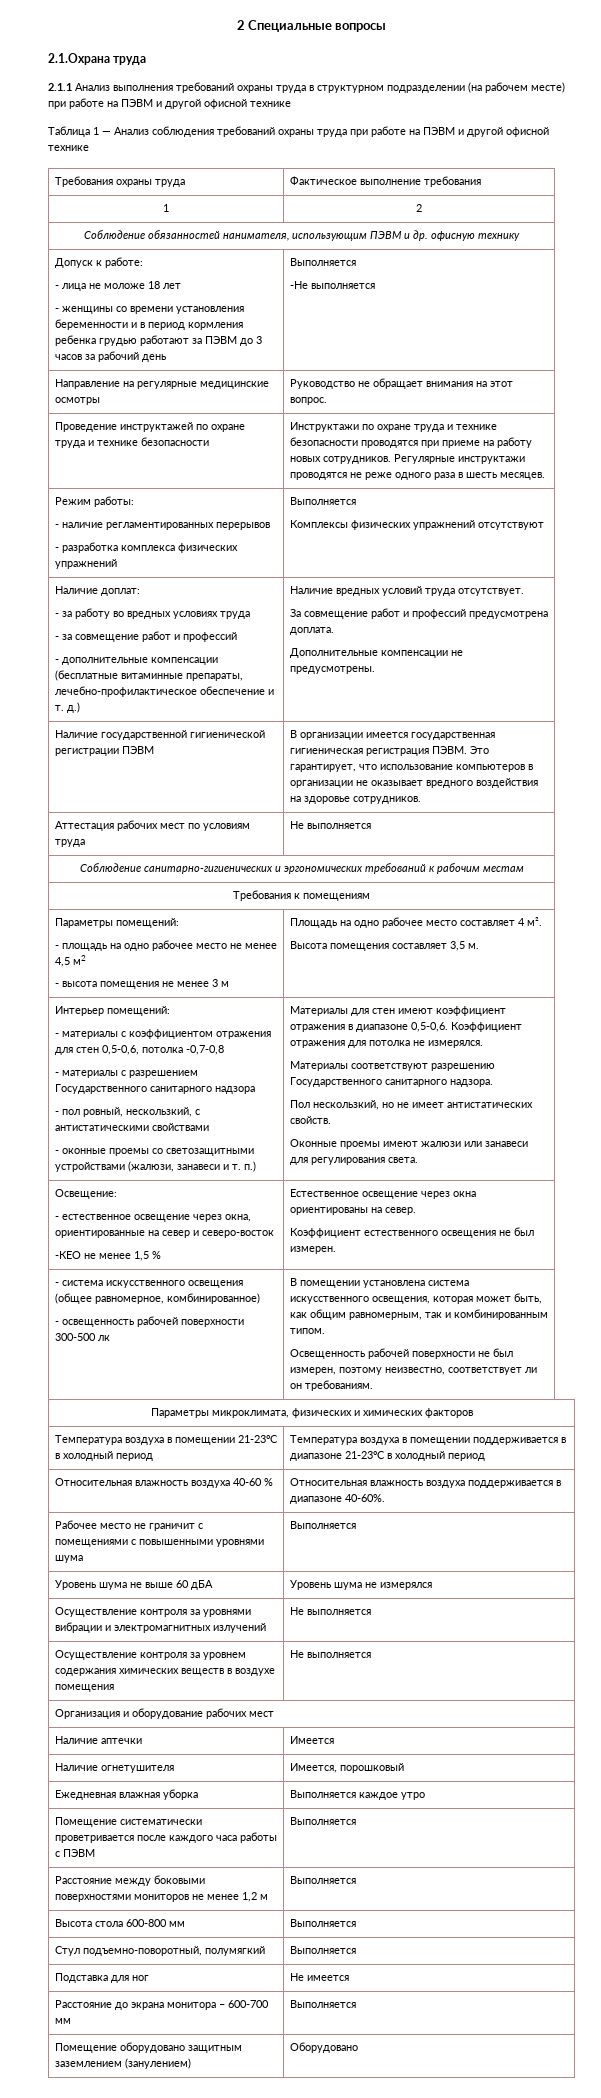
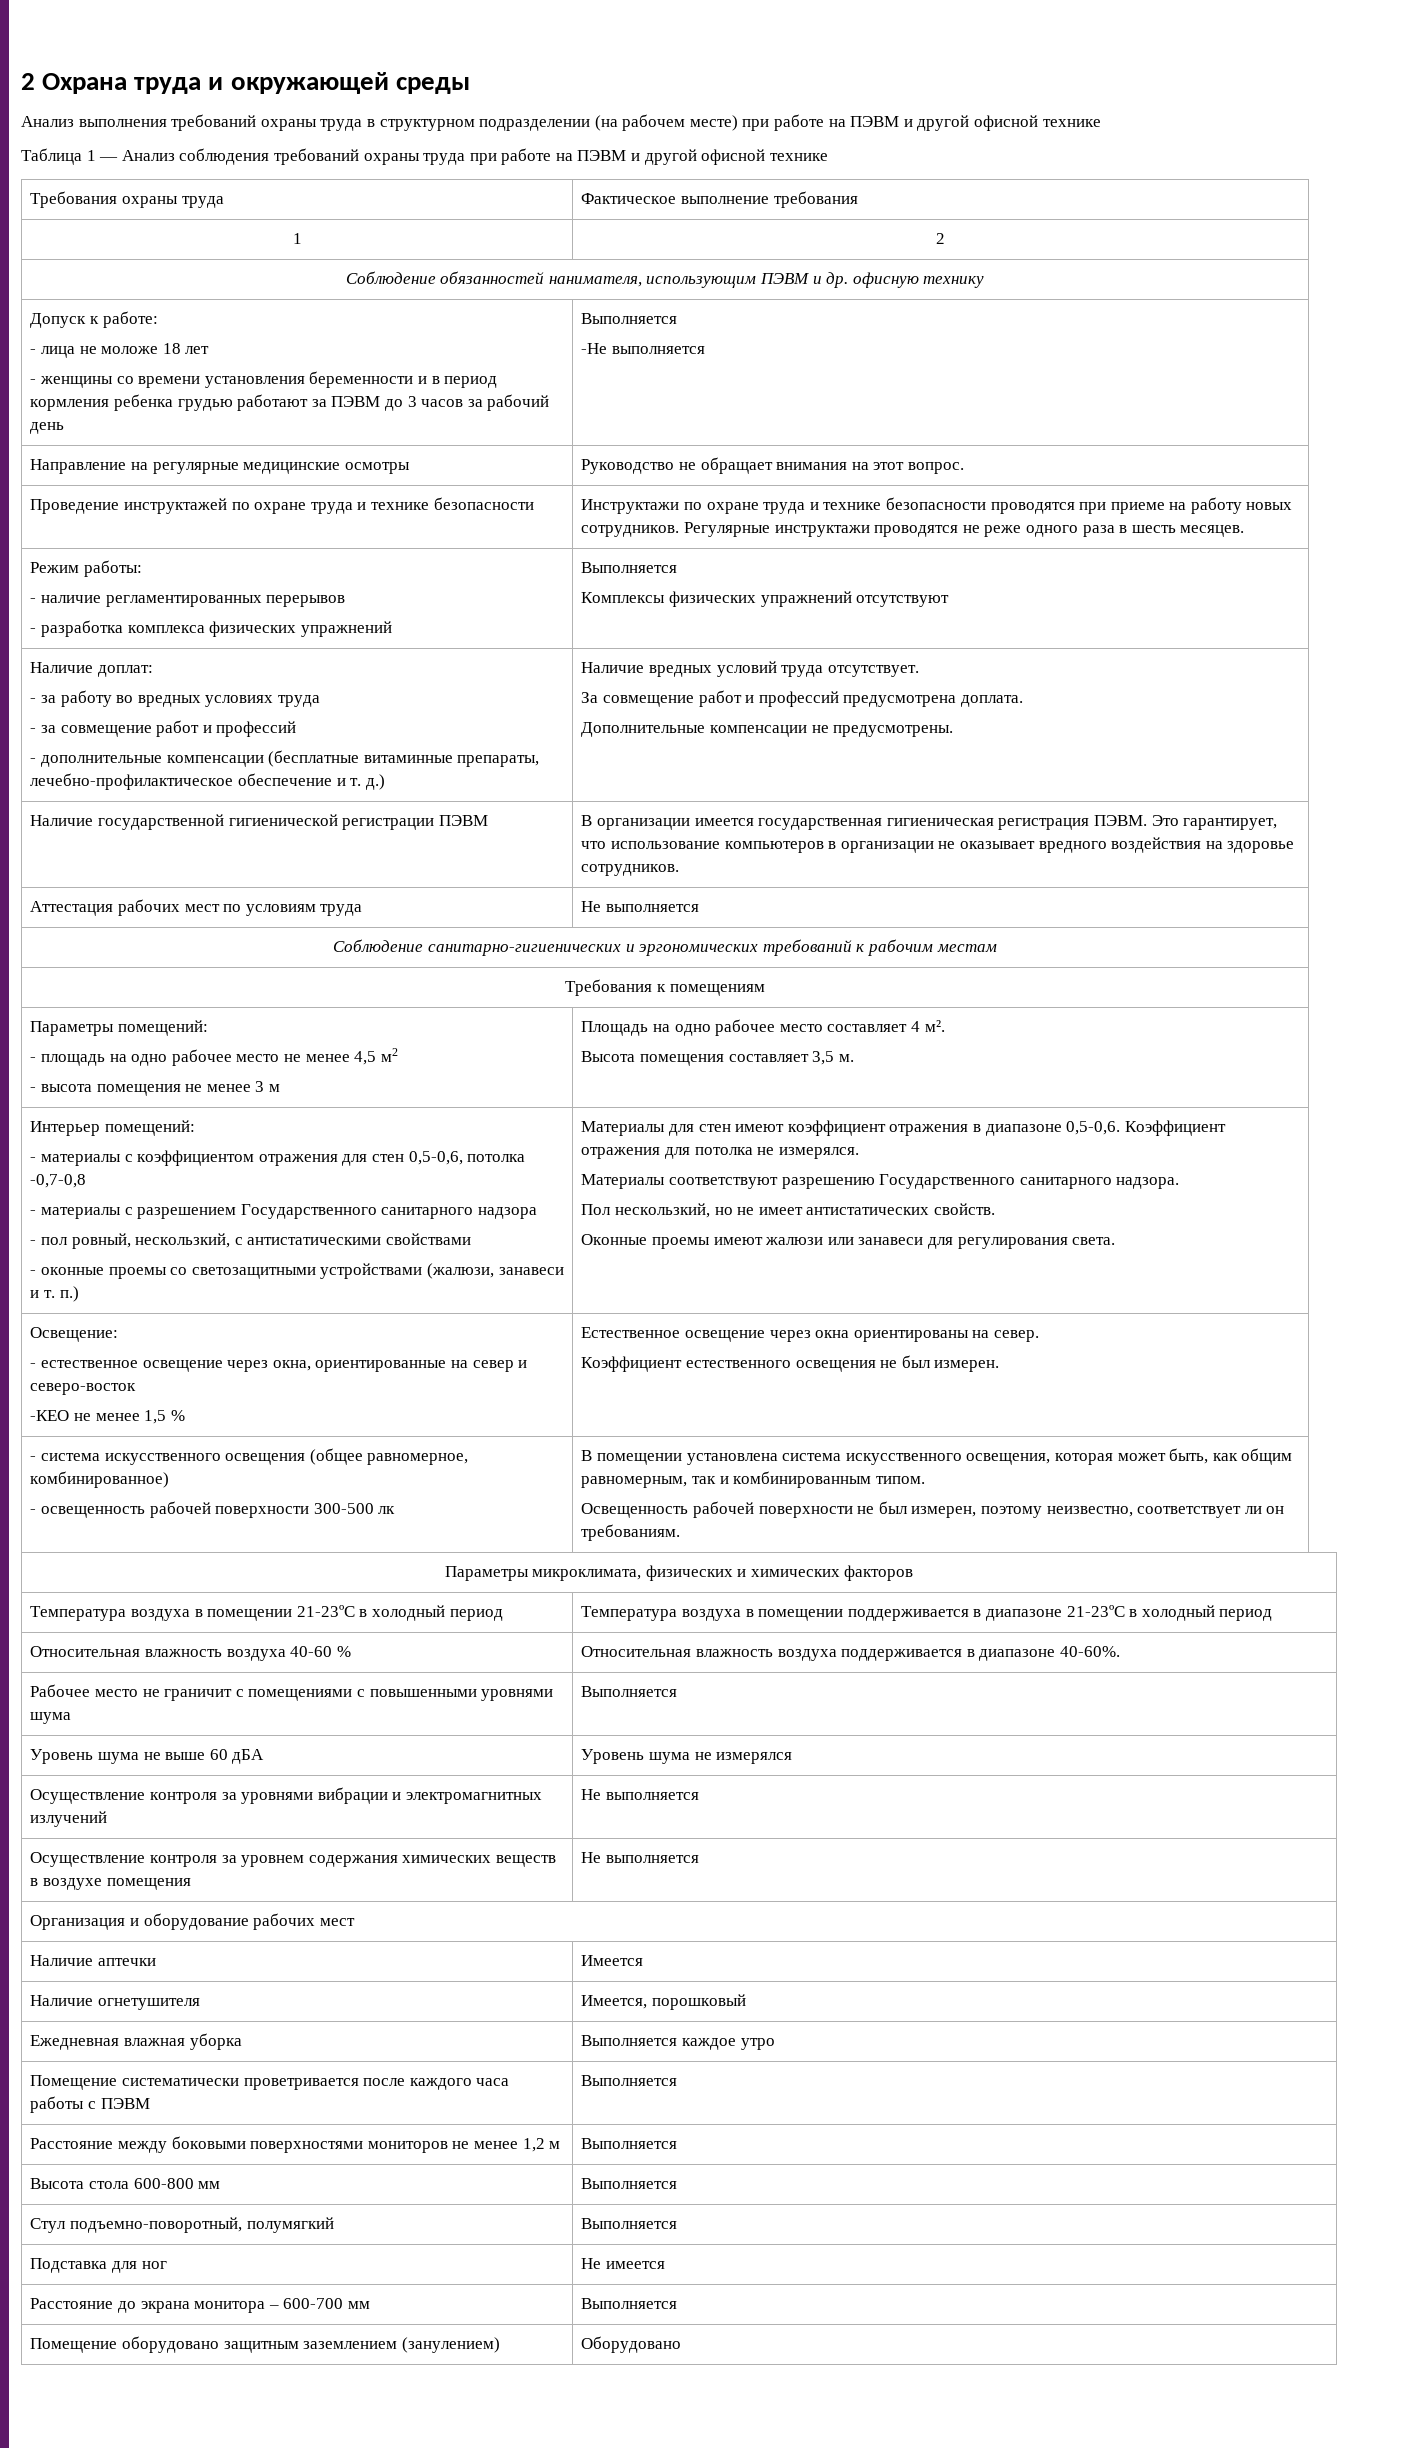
[236,20,387,32] [48,53,147,65] [48,83,72,91] 2 Специальные вопросы // 2.1.Охрана труда // 2.1.1 -> [21,72,470,94] 2 Охрана труда и окружающей среды //

